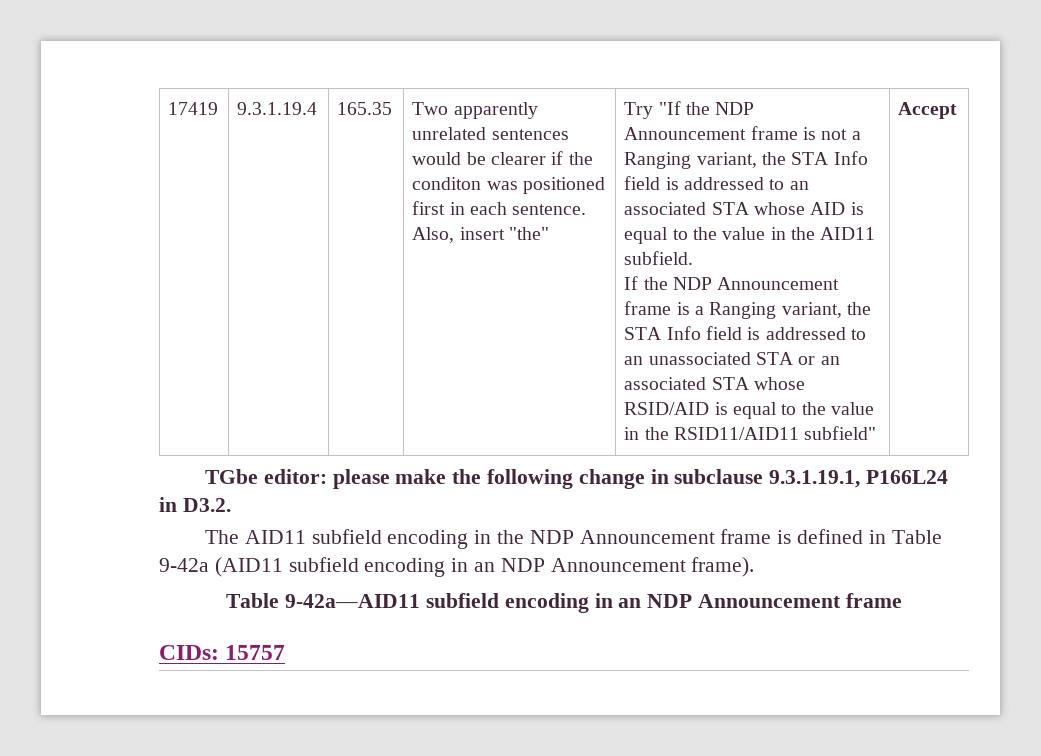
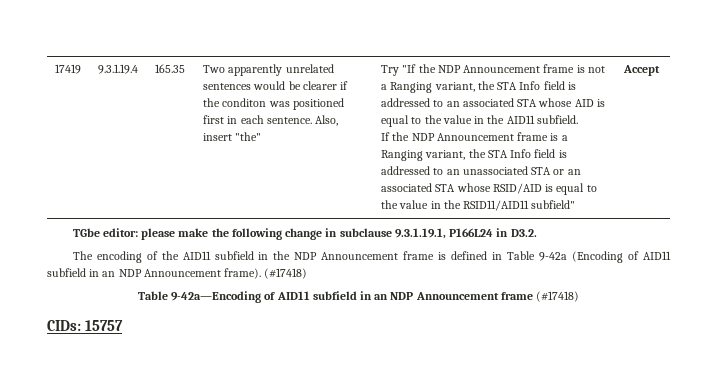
[244,529,469,549] AID11 subfield encoding -> [96,251,254,263] encoding of the AID11 subfield
[214,557,446,577] (AID11 subfield encoding -> [572,251,671,263] [47,268,86,277] (Encoding of AID11 subfield
[226,593,589,613] // Table 9-42a—AID11 subfield encoding -> [264,268,308,279] [137,291,357,303] (#17418) // Table 9-42a—Encoding of AID11 subfield
(902, 600) none -> [536,291,580,302] (#17418)

